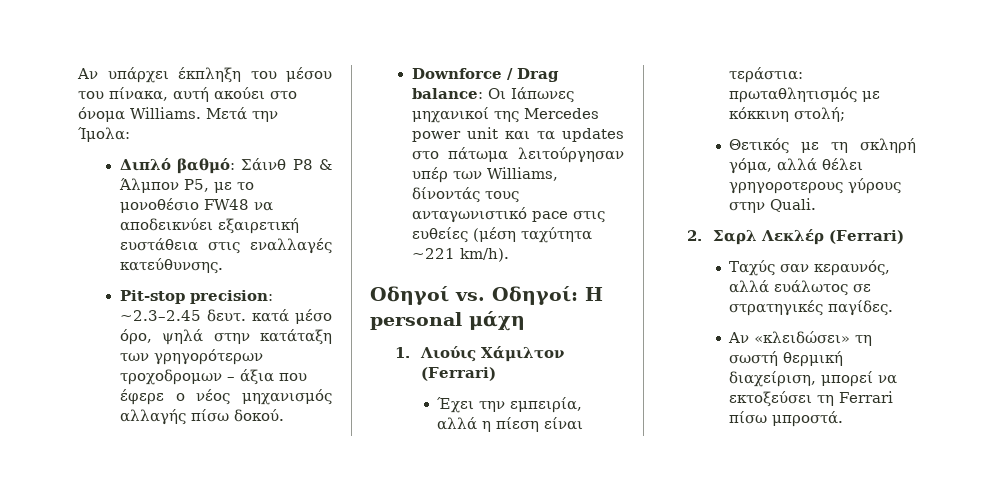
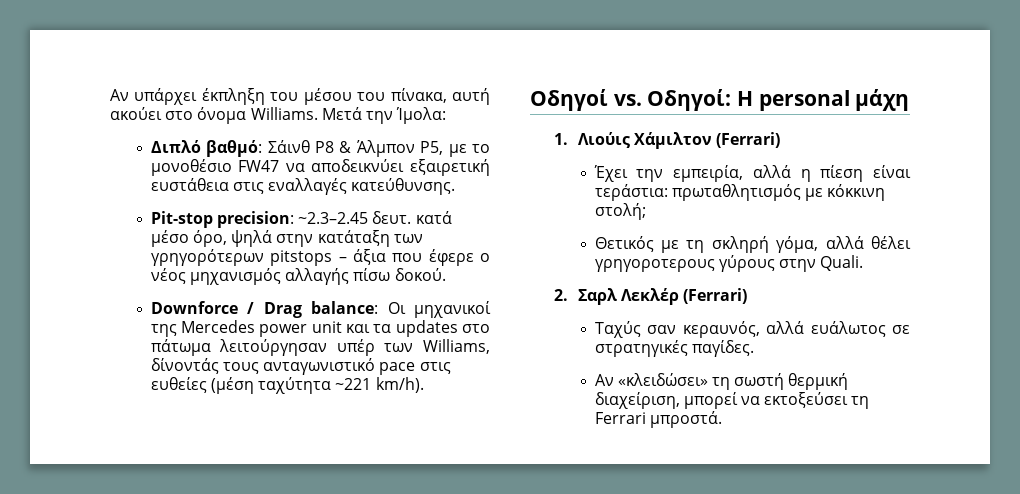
[203,199,249,210] FW48 -> [238,160,280,172] FW47
[119,369,222,385] τροχοδρομων -> [270,250,333,266] pitstops
[510,87,574,103] Ιάπωνες -> (406, 308) none
[729,411,768,424] πίσω -> (646, 418) none

